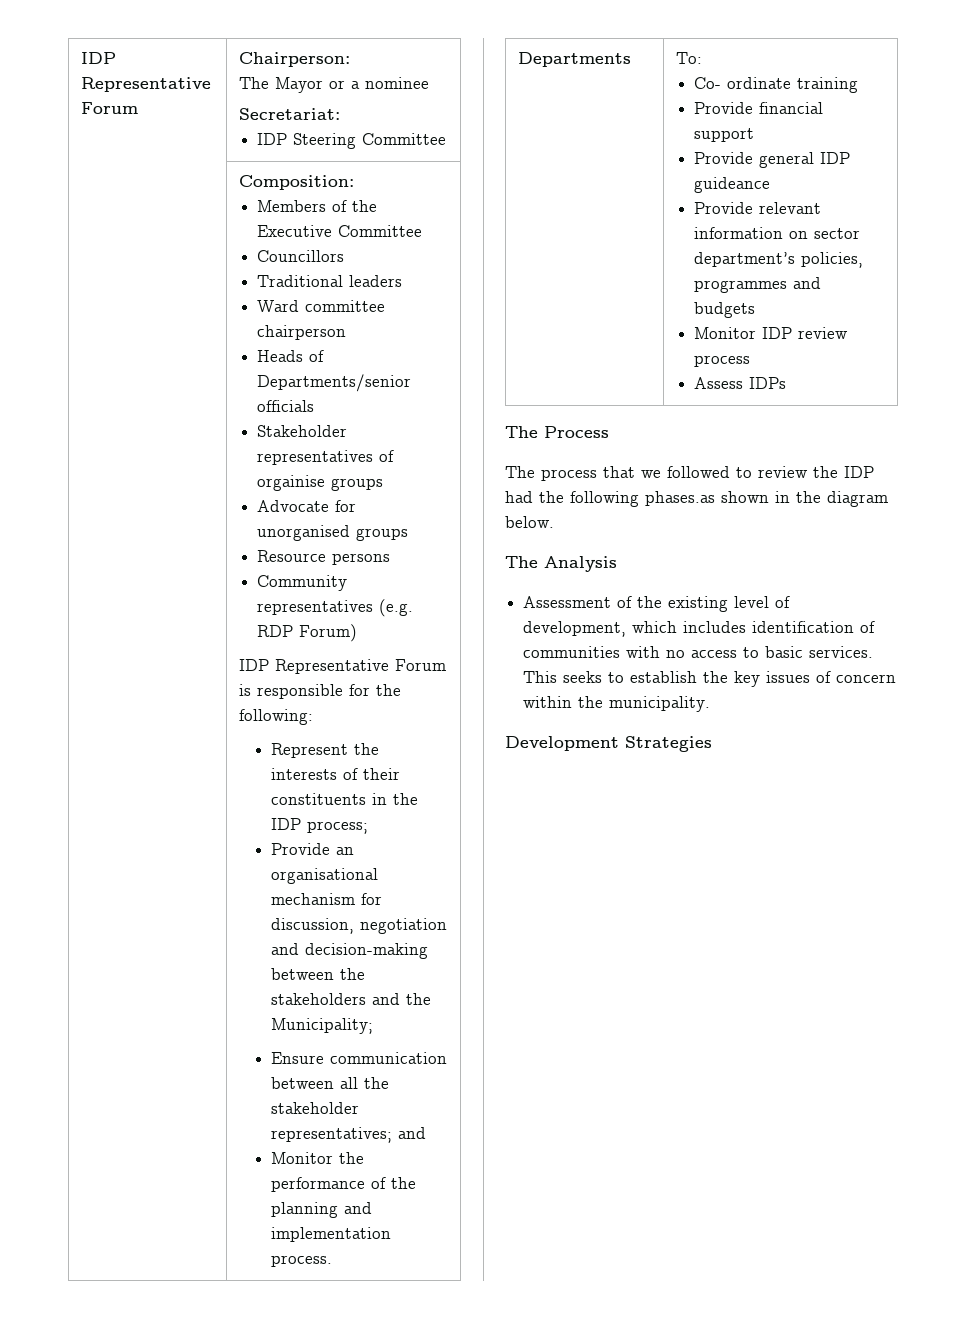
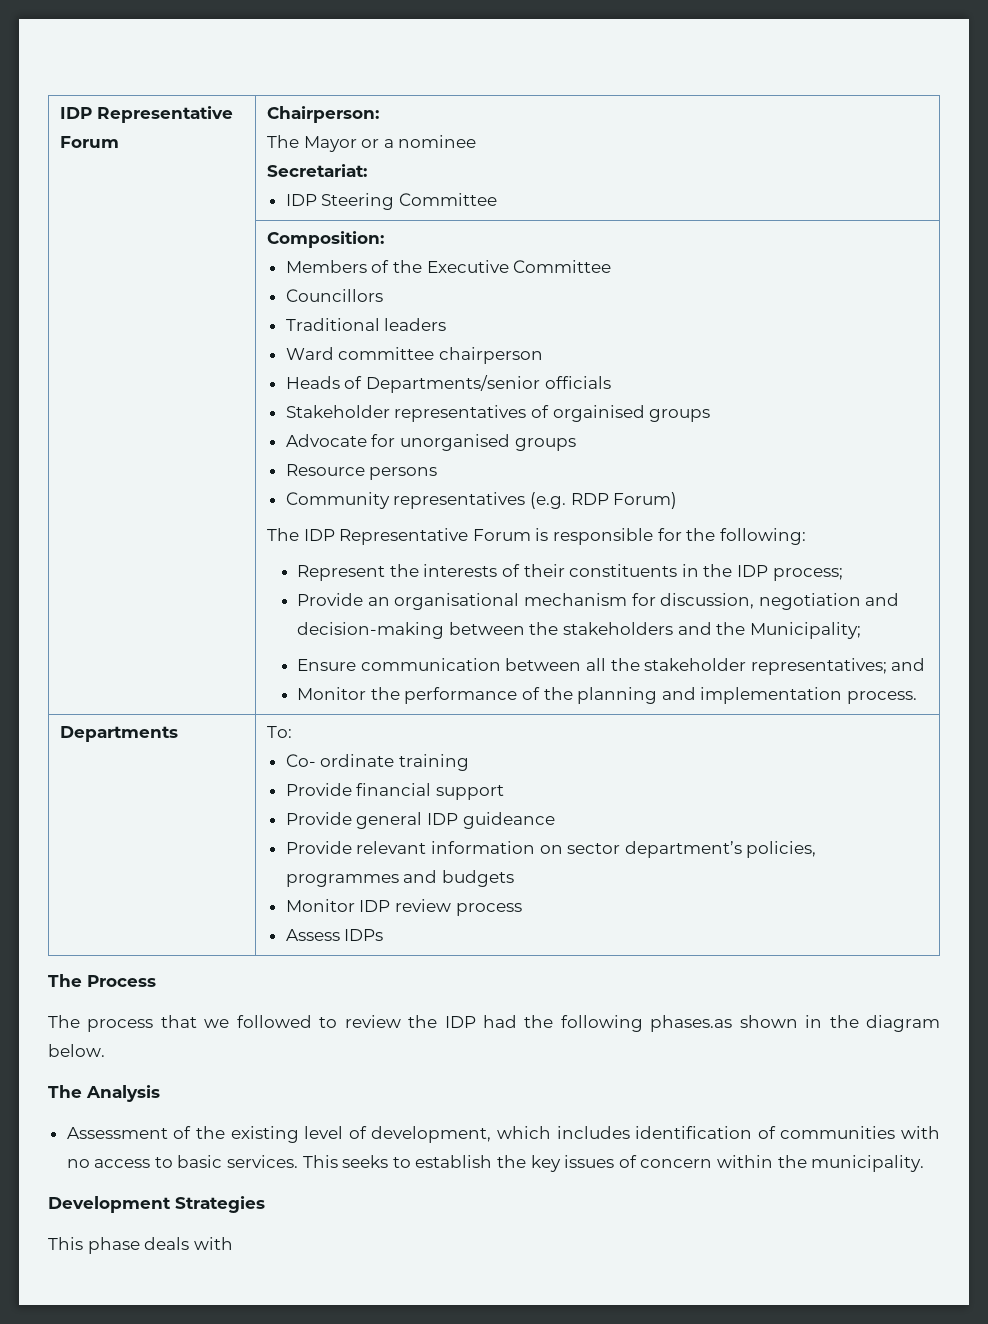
[256,475,325,491] orgainise -> [552,405,645,422] orgainised
(357, 633) none -> [267,528,300,541] The
(712, 744) none -> [48,1237,233,1254] // This phase deals with

